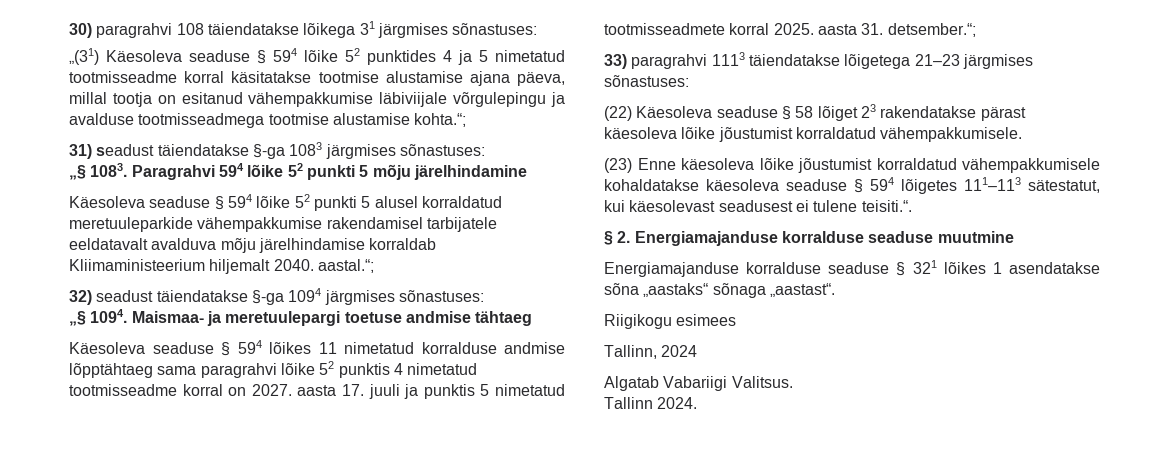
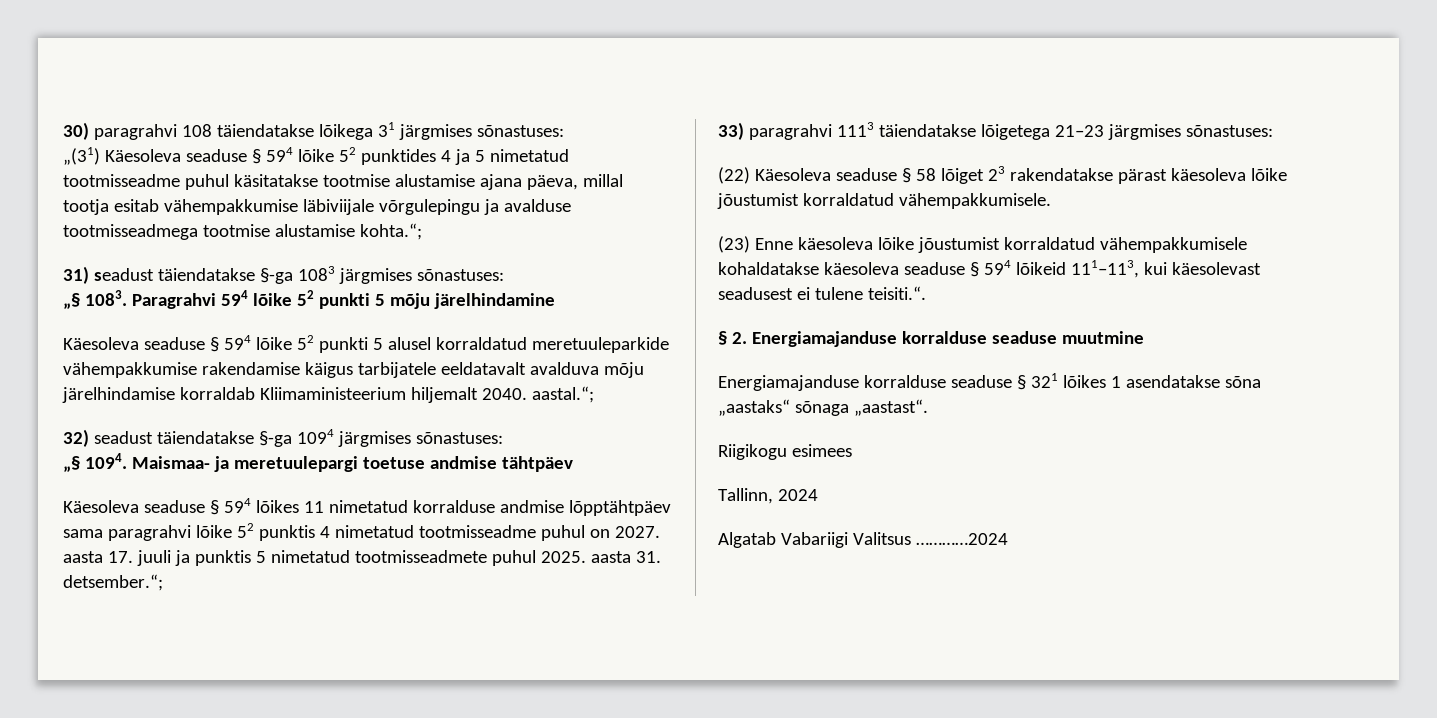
[184,71,225,83] korral -> [184,174,229,190] puhul
[157,92,243,104] on esitanud -> [113,199,159,212] esitab
[326,217,423,229] rakendamisel -> [201,362,353,378] rakendamise käigus
[475,311,533,326] tähtaeg -> [501,456,573,472] tähtpäev
[69,363,153,378] lõpptähtaeg -> [568,500,671,516] lõpptähtpäev
[182,384,223,396] korral -> [540,525,585,541] puhul
[729,23,770,35] korral -> [491,550,536,566] puhul
[901,177,1100,194] lõigetes 111–113 sätestatut, -> [1015,260,1139,278] lõikeid 111–113,
[731,376,793,388] [604,397,698,409] Valitsus. // Tallinn 2024. -> [852,532,1008,545] Valitsus …………2024

